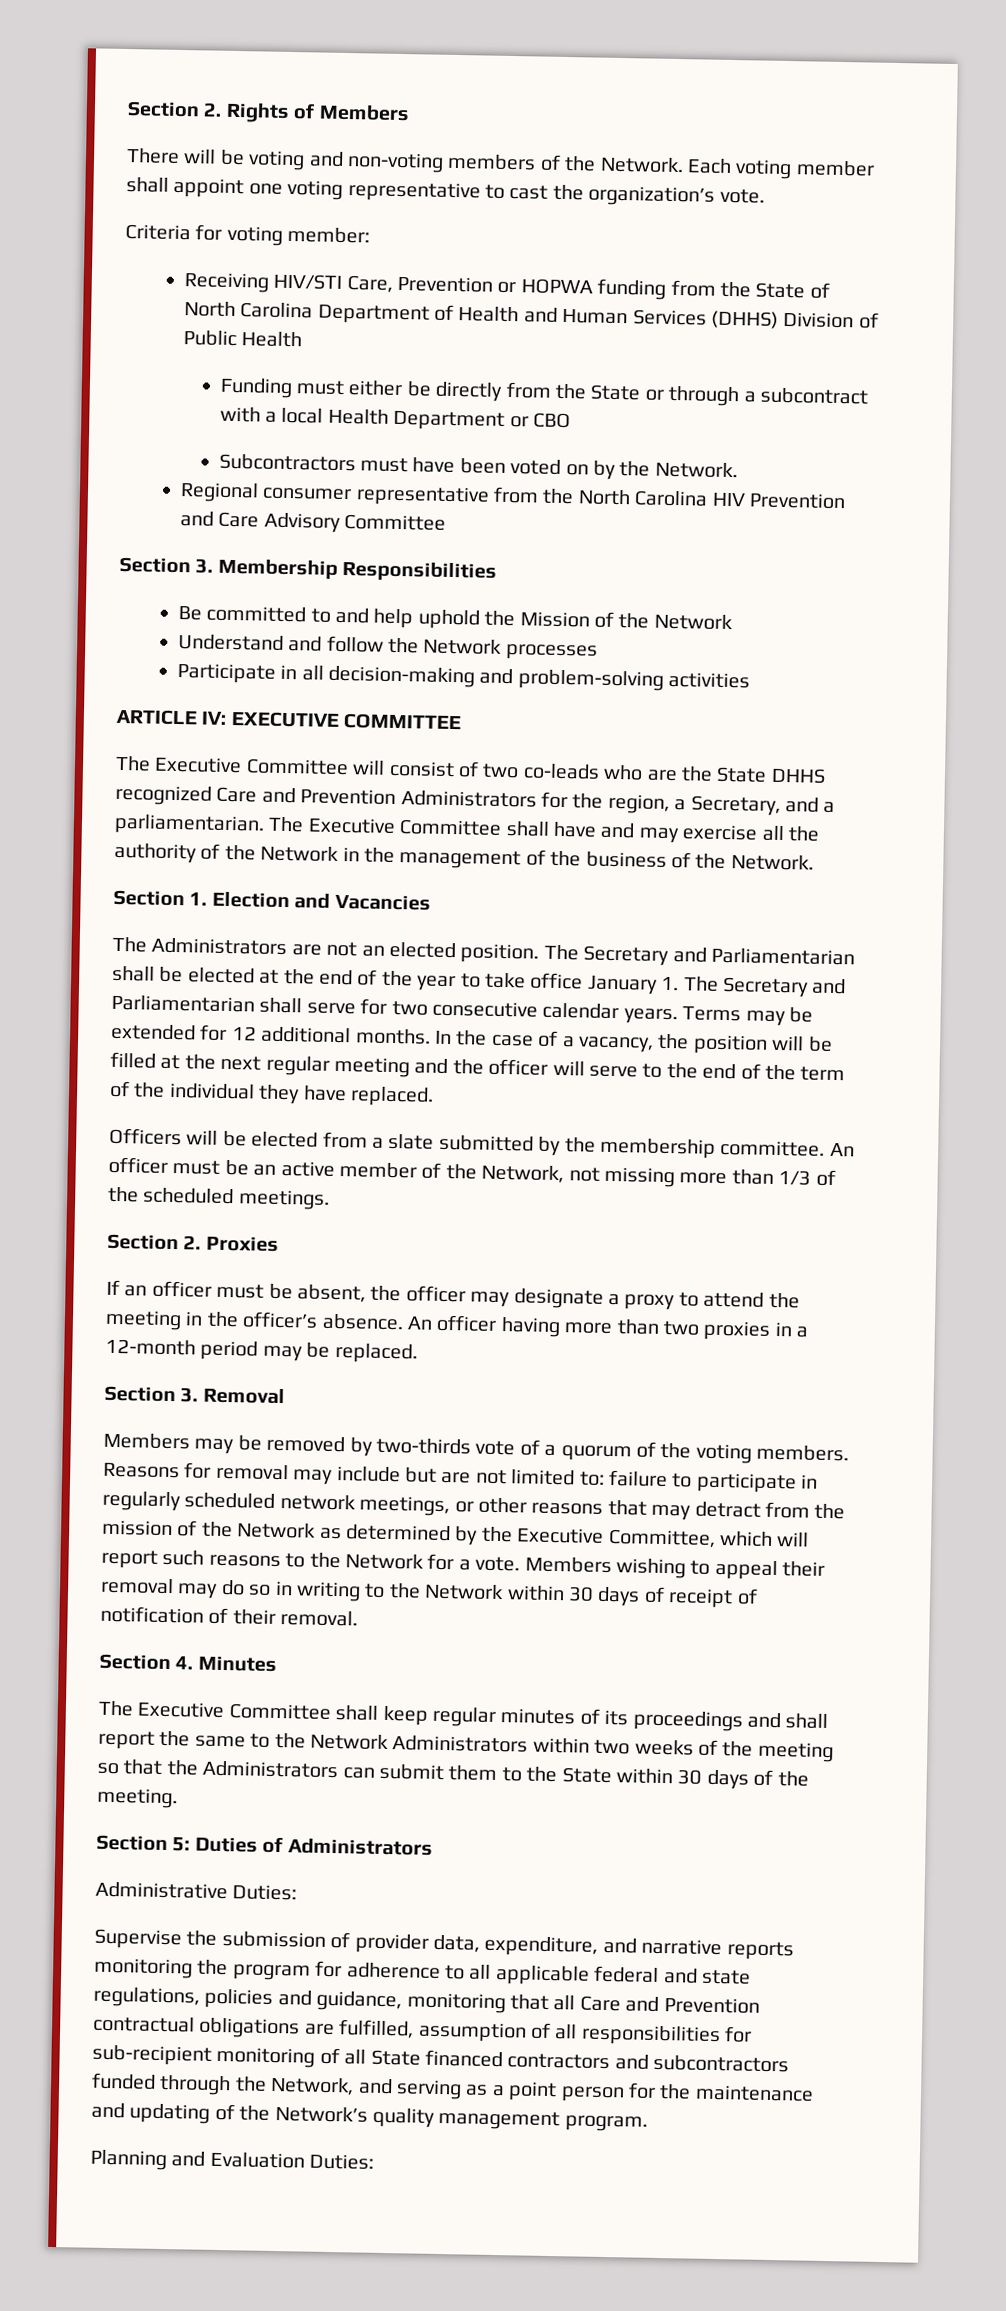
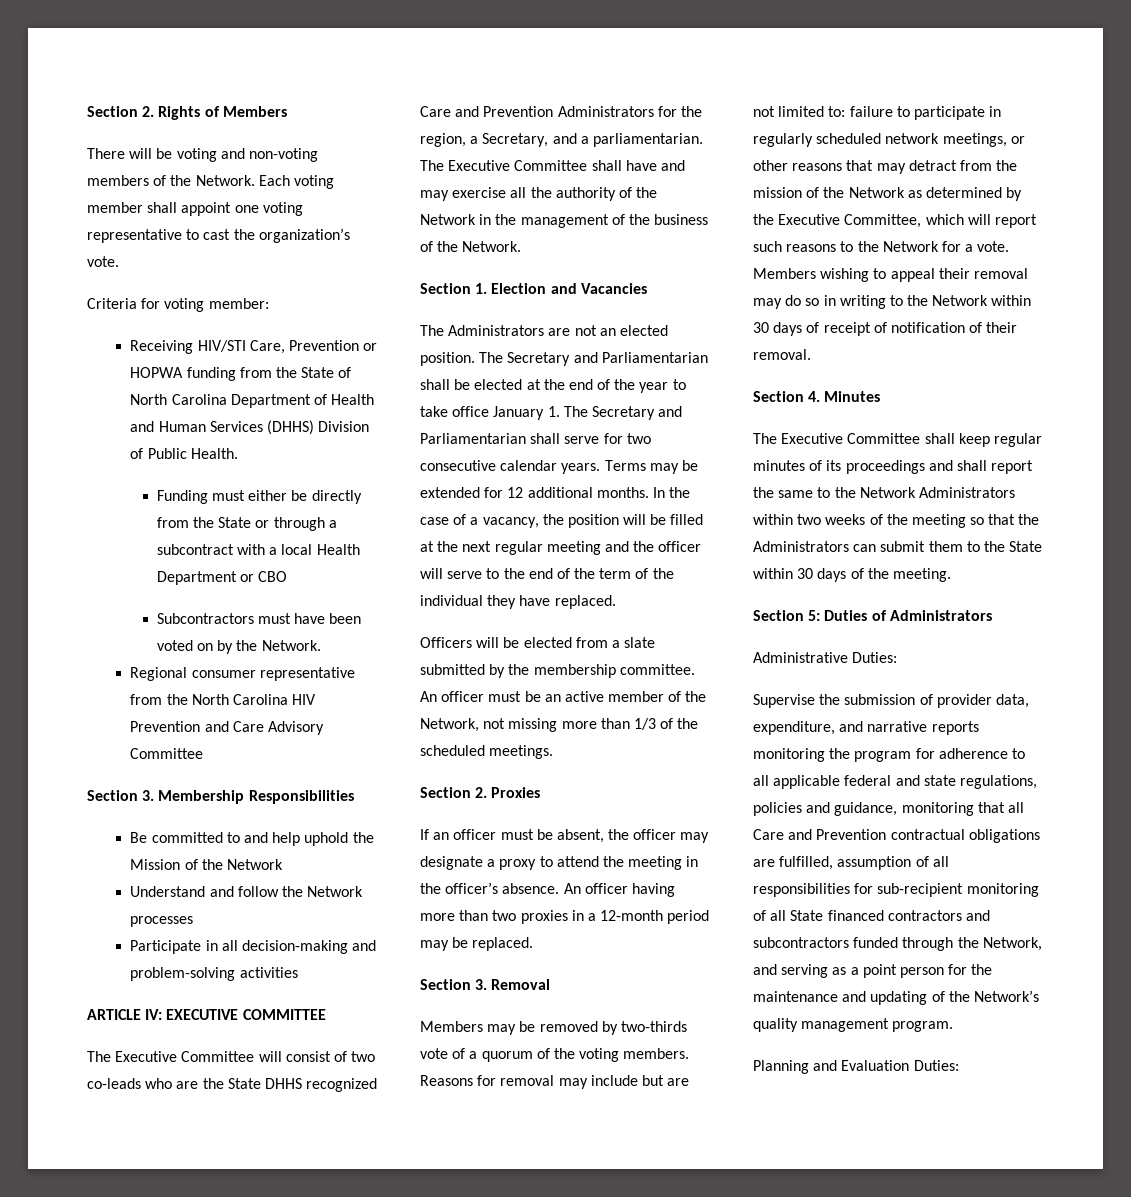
[241,331,303,348] Health -> [190,448,238,459] Health.

